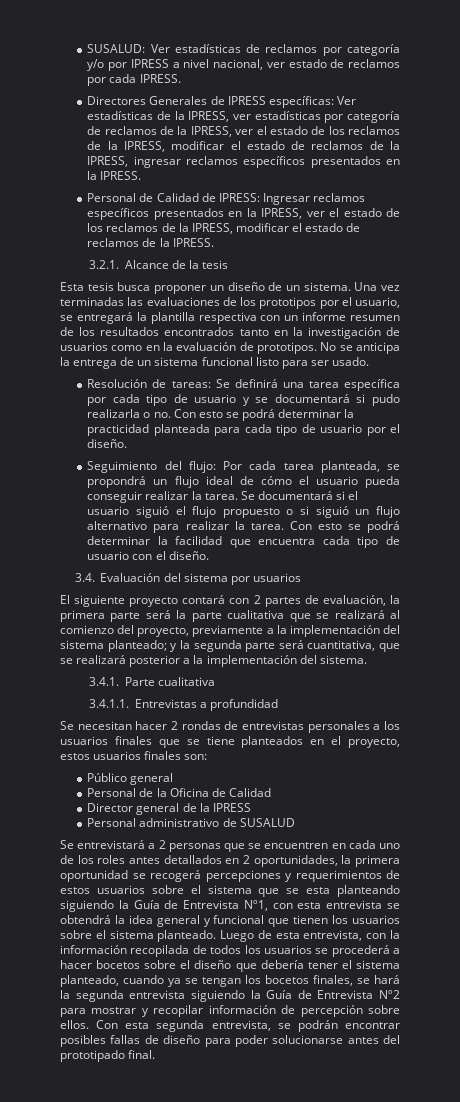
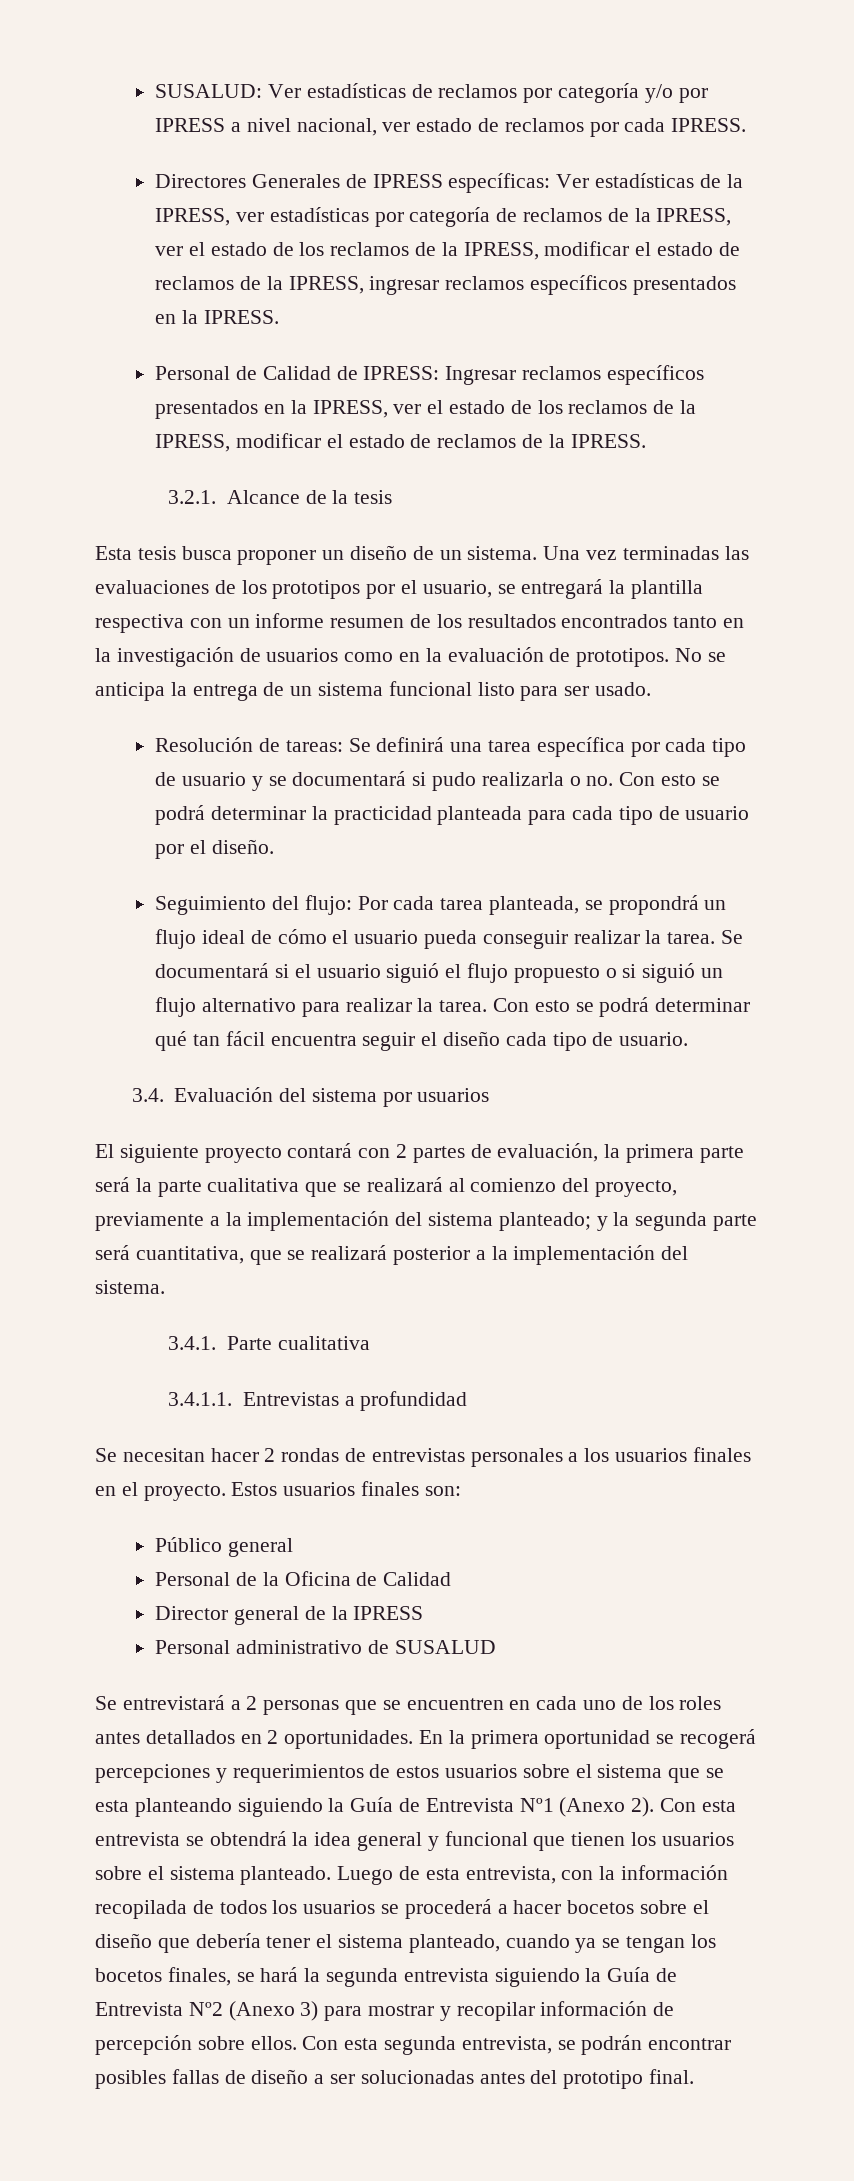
[157,536,400,548] [87,551,209,560] la facilidad que encuentra cada tipo de usuario con el diseño. -> [155,1031,689,1051] qué tan fácil encuentra seguir el diseño cada tipo de usuario.
[158,736,400,748] [60,753,90,760] que se tiene planteados en el proyecto, estos -> [95,1482,278,1501] en el proyecto. Estos
[253,855,338,867] oportunidades, -> [284,1730,444,1749] oportunidades. En
[243,900,293,911] Nº1, con -> [519,1797,697,1817] Nº1 (Anexo 2). Con
(400, 994) none -> [228,2001,319,2021] (Anexo 3)
[204,1035,344,1047] para poder solucionarse -> [314,2070,474,2084] a ser solucionadas
[60,1050,125,1062] prototipado -> [563,2070,644,2089] prototipo

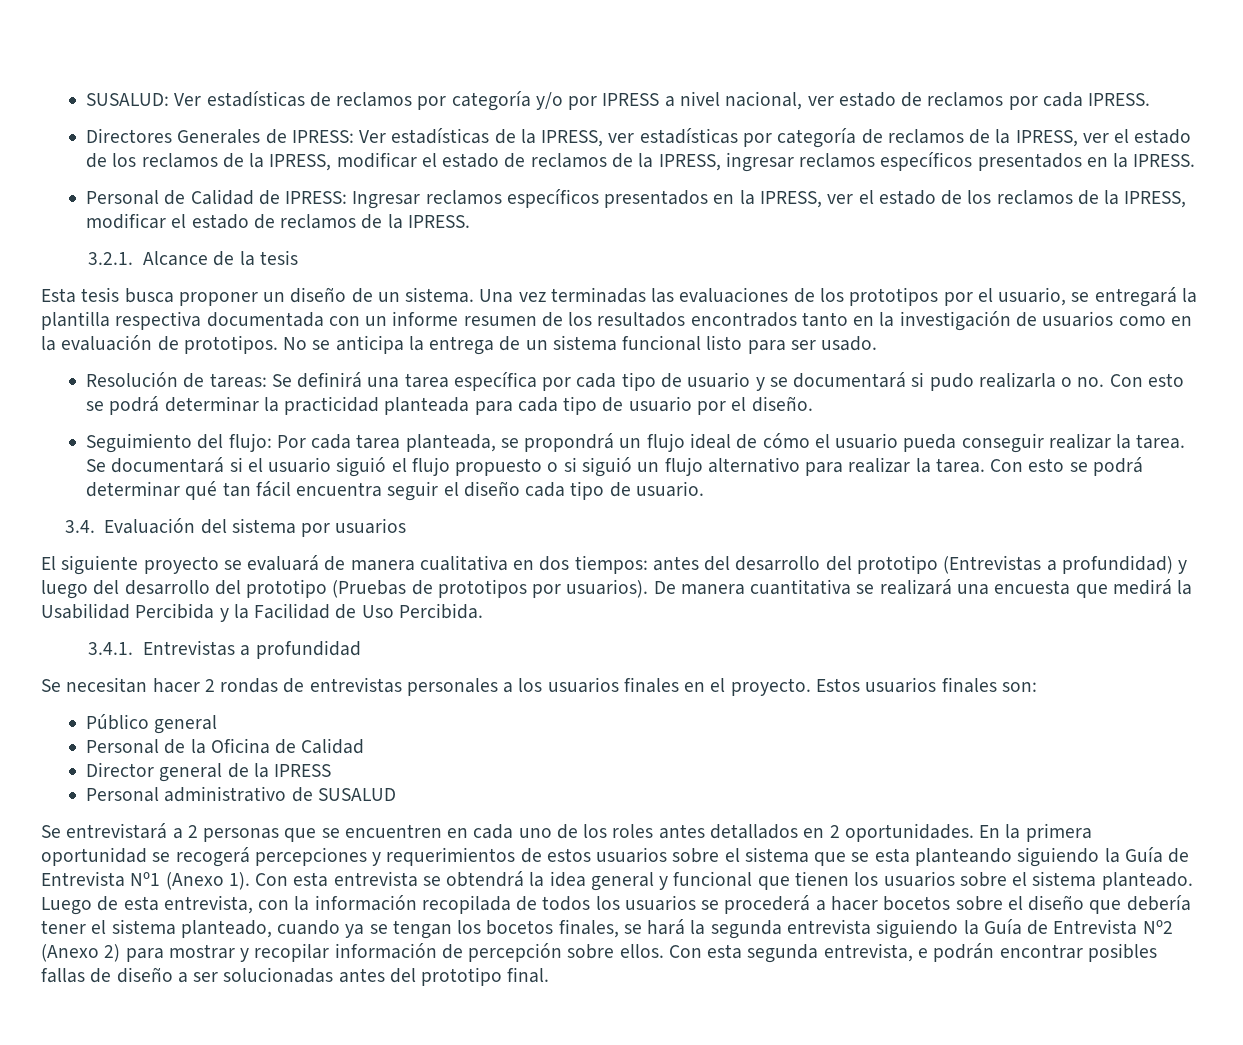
[372,173,551,193] IPRESS específicas: -> [291,130,354,143] IPRESS:
(184, 623) none -> [206,312,324,327] documentada
[287,1143,744,1163] [95,1177,678,1197] [95,1211,758,1231] [95,1245,689,1265] [95,1280,165,1294] [168,1336,370,1350] [168,1392,233,1406] contará con 2 partes de evaluación, la primera parte será la parte cualitativa que se realizará al comienzo del proyecto, previamente a la implementación del sistema planteado; y la segunda parte será cuantitativa, que se realizará posterior a la implementación del sistema. // 3.4.1. Parte cualitativa // 3.4.1.1. -> [223,555,1188,574] [41,579,1193,599] [41,603,483,622] [88,642,134,655] se evaluará de manera cualitativa en dos tiempos: antes del desarrollo del prototipo (Entrevistas a profundidad) y luego del desarrollo del prototipo (Pruebas de prototipos por usuarios). De manera cuantitativa se realizará una encuesta que medirá la Usabilidad Percibida y la Facilidad de Uso Percibida. // 3.4.1.
[631,1797,655,1817] 2). -> [228,872,250,890] 1).
[300,2001,319,2021] 3) -> [104,944,121,962] 2)
[557,2040,576,2050] se -> [917,948,928,958] e

